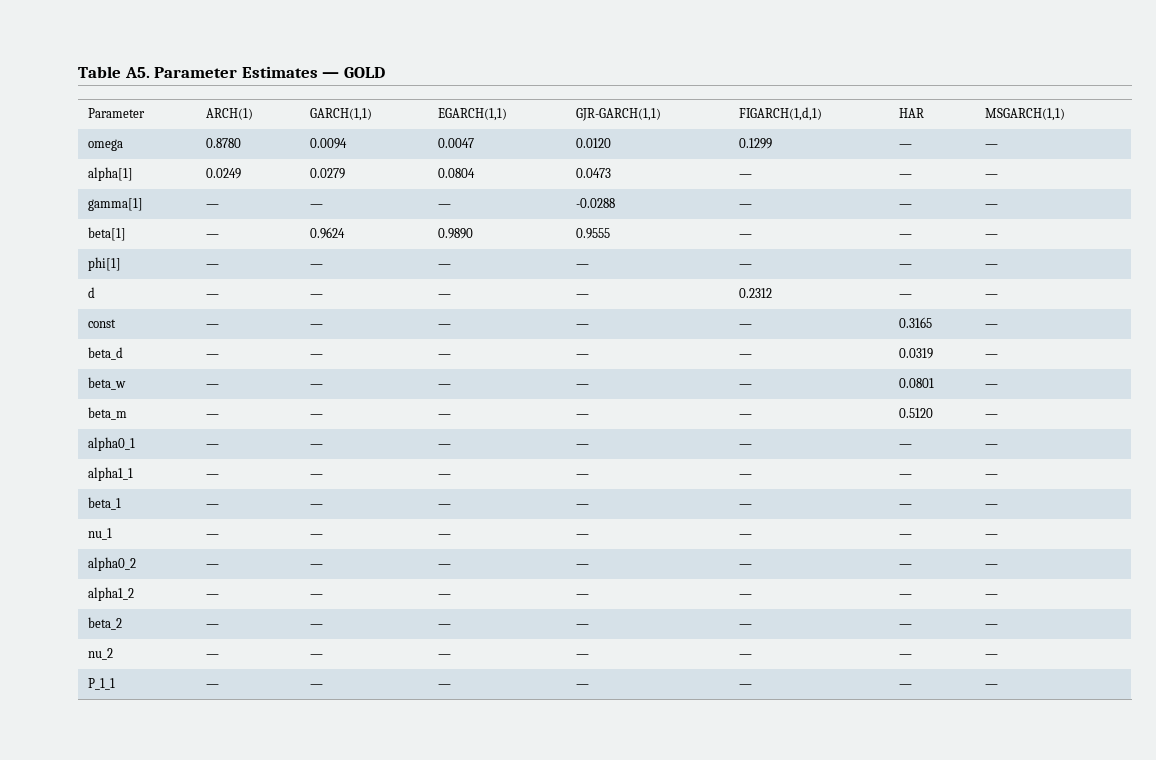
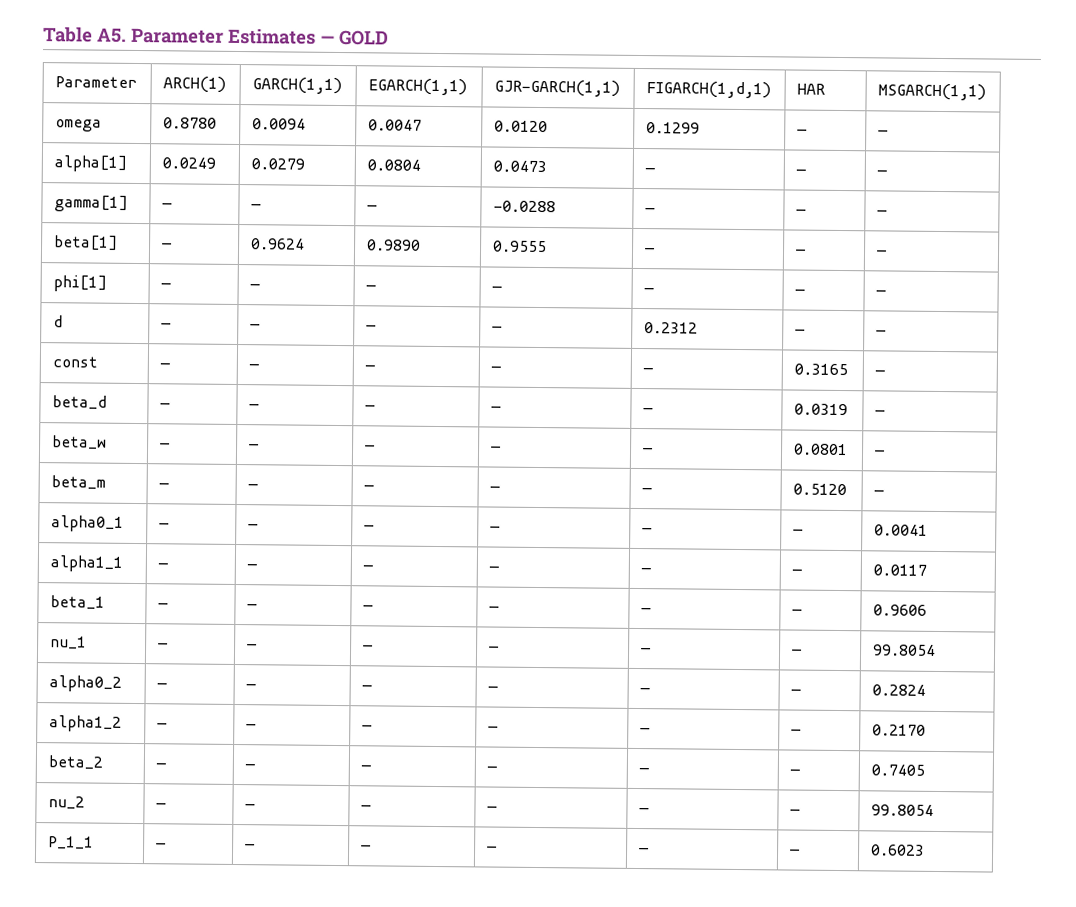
[985,444,999,448] — -> [874,524,929,536] 0.0041
[985,474,999,478] — -> [873,564,928,576] 0.0117
[985,504,999,508] — -> [873,604,928,616] 0.9606
[985,534,999,538] — -> [873,644,937,656] 99.8054
[985,564,999,568] — -> [872,684,927,696] 0.2824
[985,594,999,598] — -> [872,724,927,736] 0.2170
[985,624,999,628] — -> [871,764,926,776] 0.7405
[985,654,999,658] — -> [871,804,935,816] 99.8054
[985,684,999,688] — -> [871,844,926,856] 0.6023

